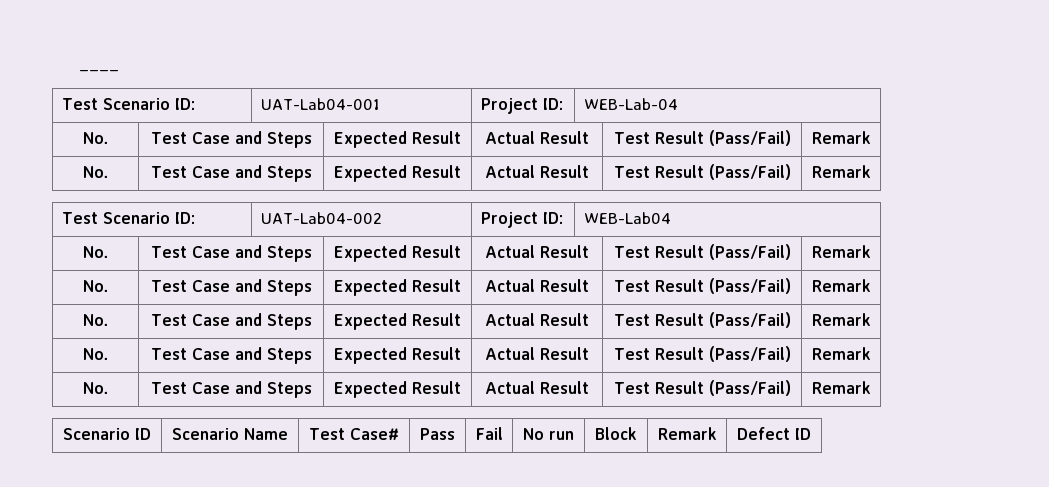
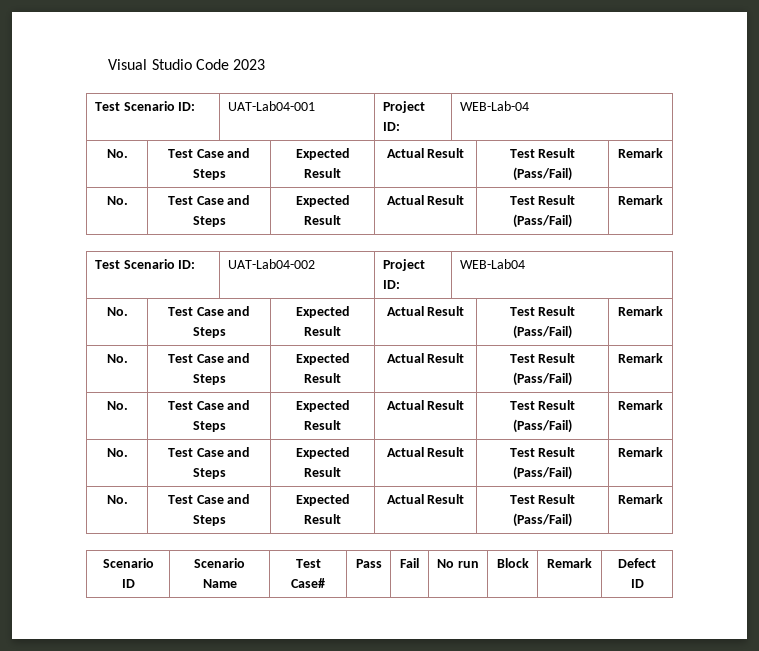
[79,70,120,72] ____ -> [108,59,265,70] Visual Studio Code 2023

